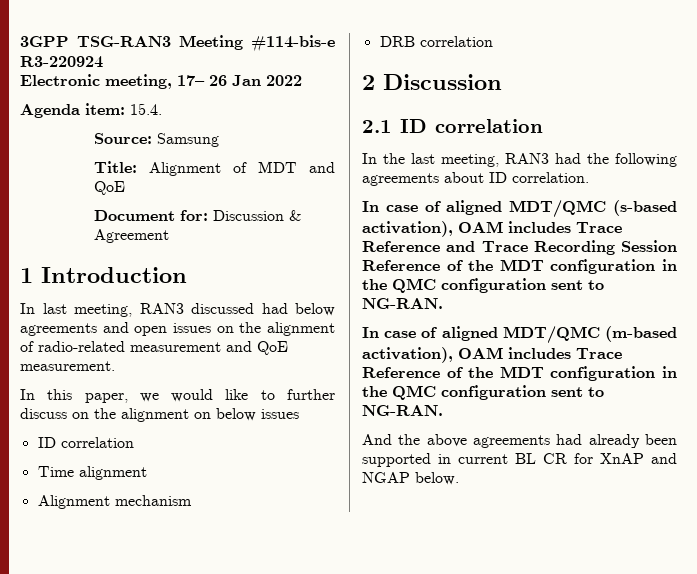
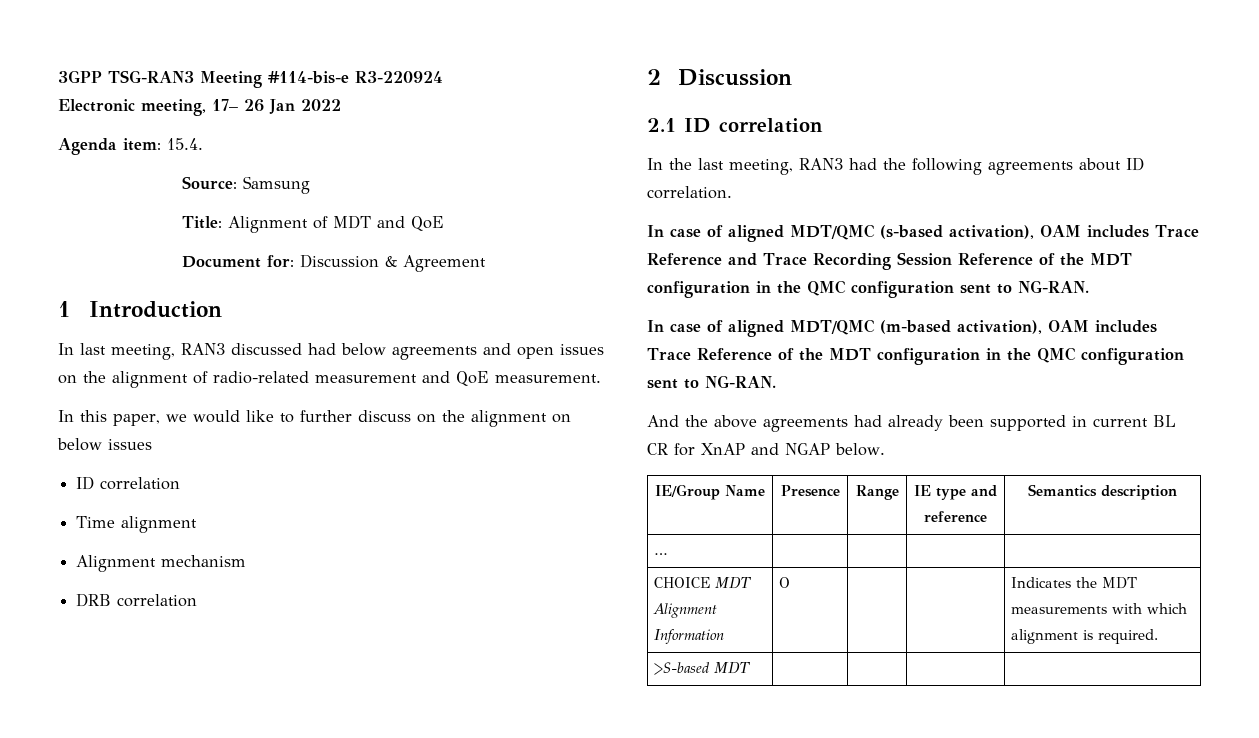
(459, 478) none -> [655,484,765,500] [780,485,840,497] [855,485,899,500] [914,485,997,500] [924,511,987,522] [1028,484,1177,500] [654,553,668,555] [654,577,753,589] [653,603,718,618] [654,629,725,644] [779,577,791,588] [1011,577,1138,589] [1011,603,1188,614] [1011,629,1159,644] [654,662,752,675] // IE/Group Name | Presence | Range | IE type and reference | Semantics description // … | | | | // CHOICE MDT Alignment Information | O | | | Indicates the MDT measurements with which alignment is required. // >S-based MDT | | | |

